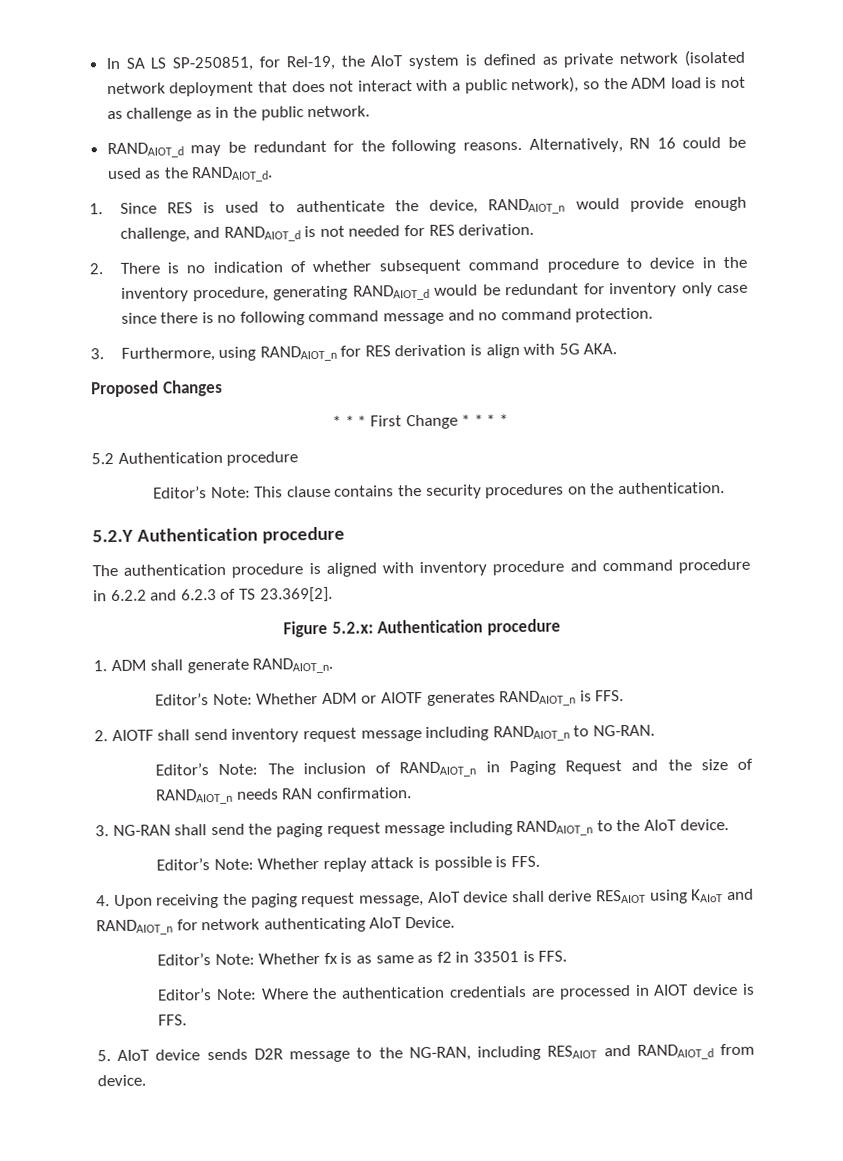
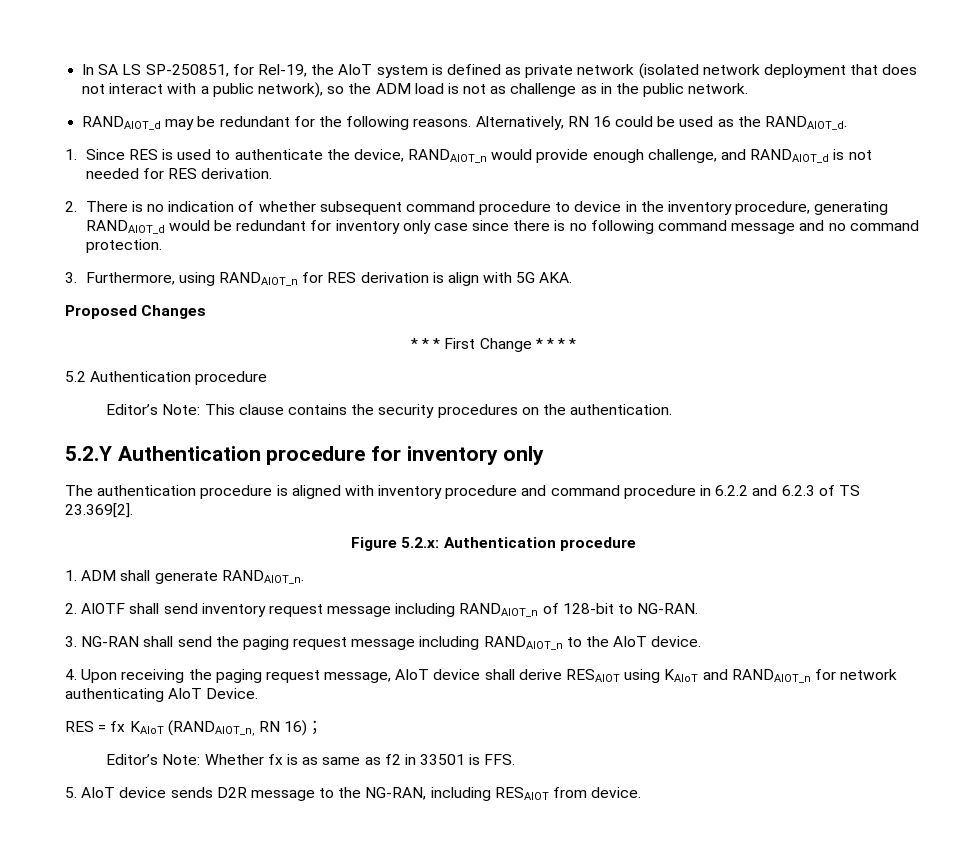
(345, 535) none -> [371,446,545,465] for inventory only
[155,690,625,707] // Editor’s Note: Whether ADM or AIOTF generates RANDAIOT_n is FFS. -> (304, 577) none
(570, 733) none -> [542,603,614,614] of 128-bit
[155,758,753,778] [156,787,412,805] // Editor’s Note: The inclusion of RANDAIOT_n in Paging Request and the size of RANDAIOT_n needs RAN confirmation. -> (699, 608) none
[156,855,540,872] // Editor’s Note: Whether replay attack is possible is FFS. -> (702, 641) none
(455, 922) none -> [65,720,324,736] // RES = fx KAIoT (RANDAIOT_n, RN 16)；
[157,983,756,1001] [158,1014,188,1026] // Editor’s Note: Where the authentication credentials are processed in AIOT device is FFS. -> (516, 759) none
[603,1044,714,1060] and RANDAIOT_d -> (549, 793) none

